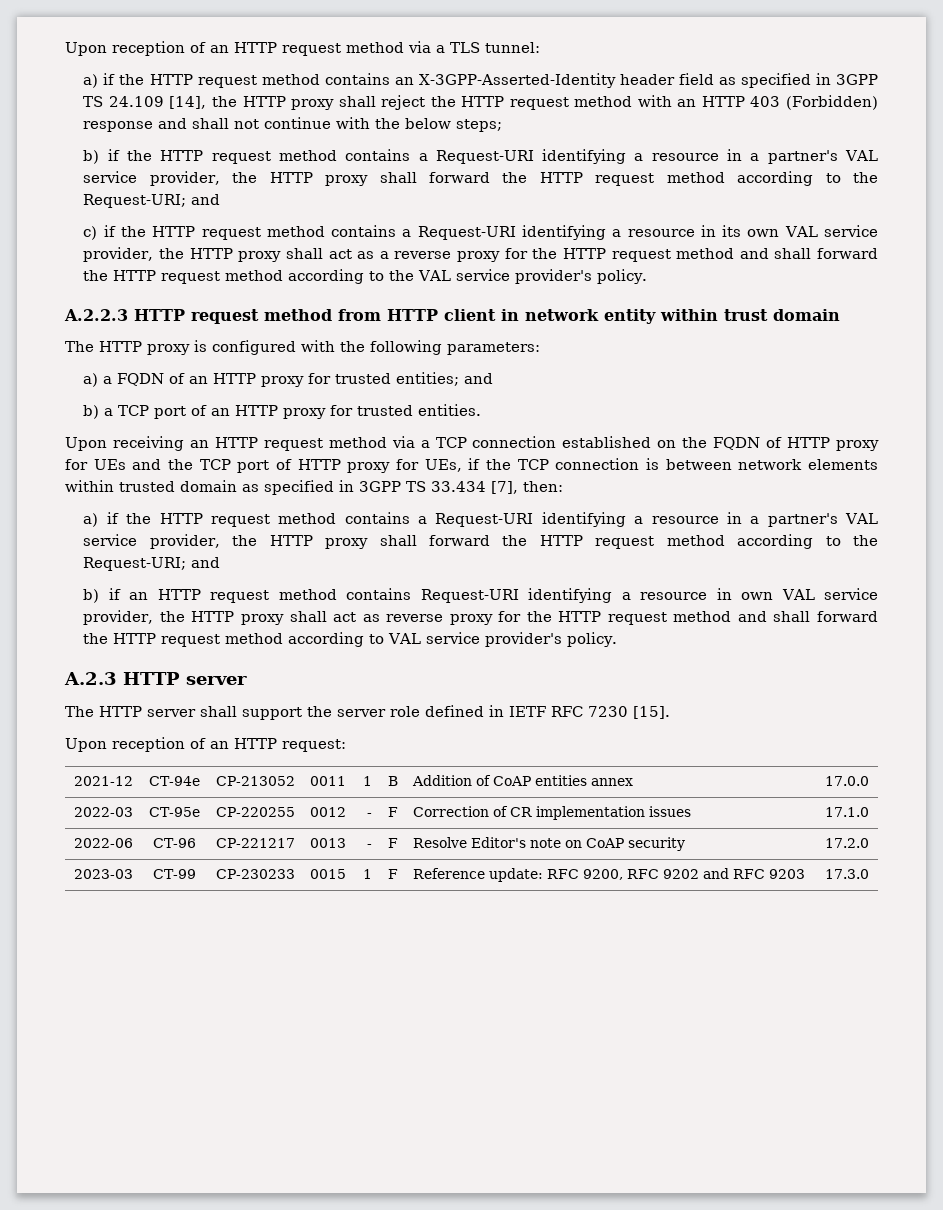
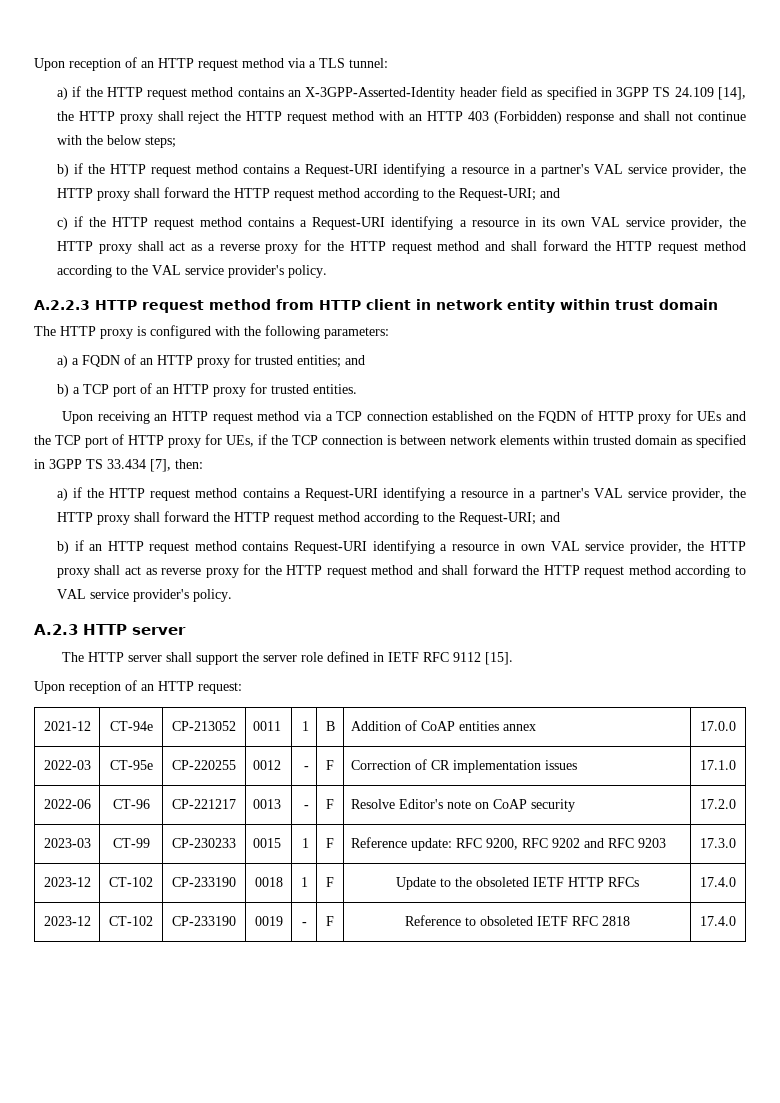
[588,706,628,717] 7230 -> [453,652,482,662] 9112
(869, 874) none -> [43,877,91,887] [109,877,153,887] [172,877,236,887] [254,877,283,887] [300,877,308,887] [326,877,334,887] [395,877,639,890] [700,877,736,887] [43,916,91,926] [109,916,153,926] [172,916,236,926] [254,916,283,926] [301,922,307,926] [326,916,334,926] [404,915,630,926] [700,916,736,926] // 2023-12 | CT-102 | CP-233190 | 0018 | 1 | F | Update to the obsoleted IETF HTTP RFCs | 17.4.0 // 2023-12 | CT-102 | CP-233190 | 0019 | - | F | Reference to obsoleted IETF RFC 2818 | 17.4.0

